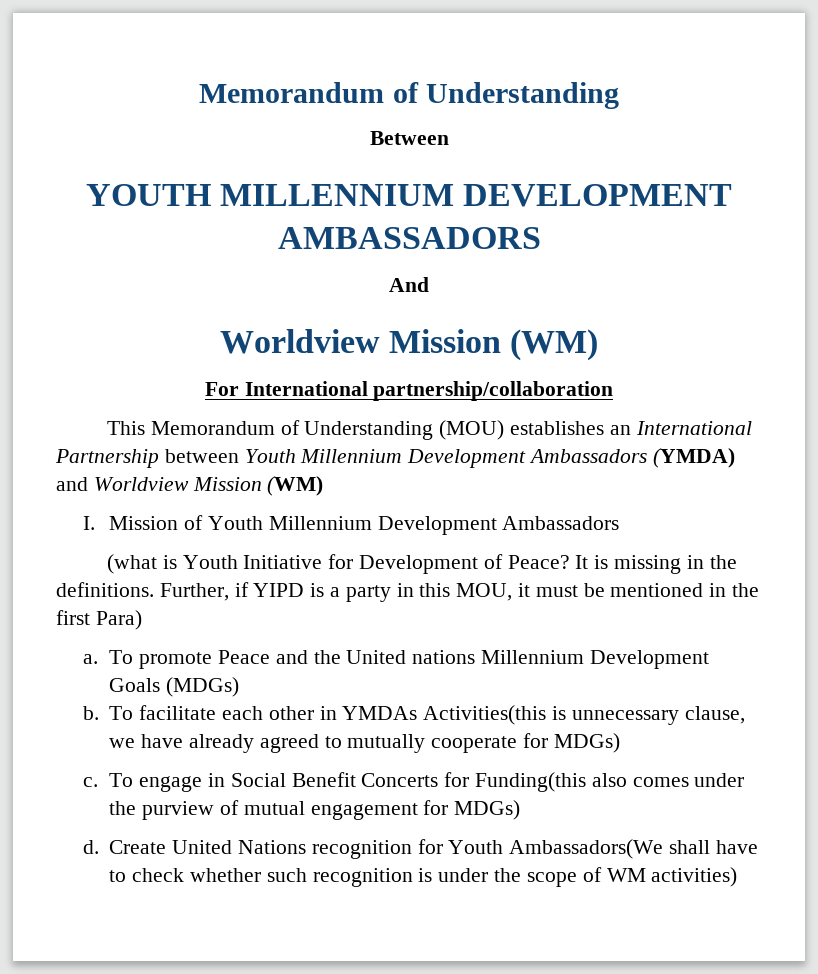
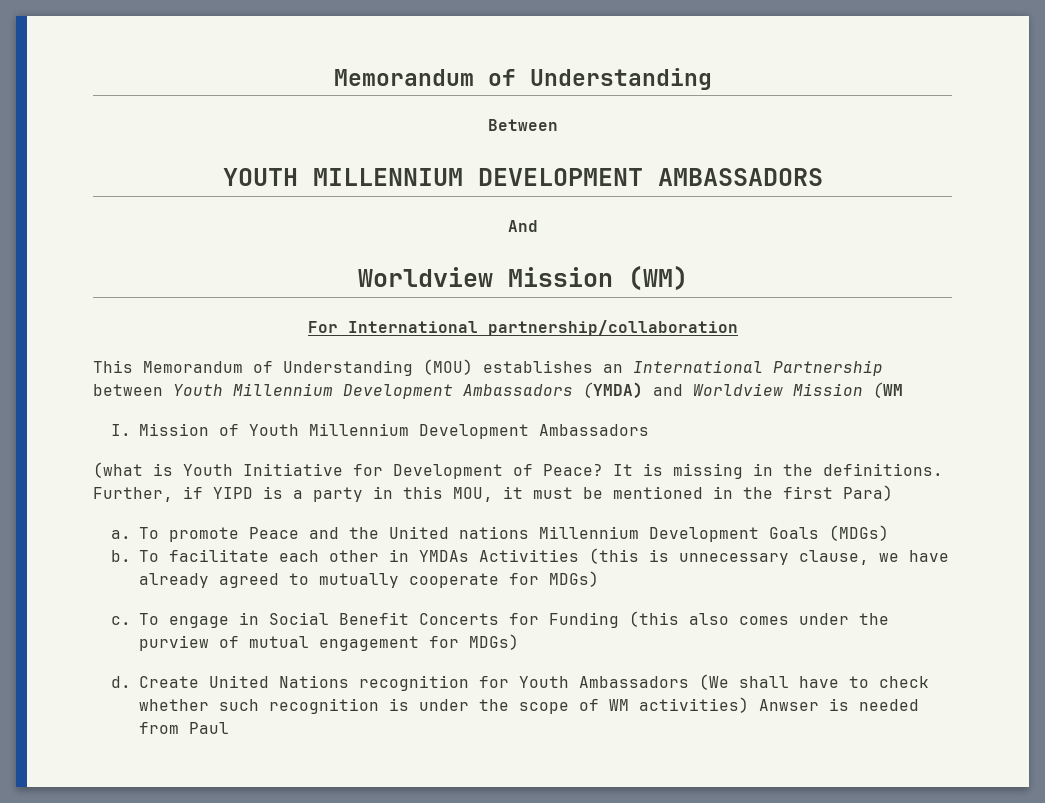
[267,476,324,496] (WM) -> [873,382,903,398] (WM
[423,705,547,725] Activities(this -> [479,548,640,564] Activities (this
[475,772,587,792] Funding(this -> [549,611,680,628] Funding (this
[509,839,664,859] Ambassadors(We -> [579,674,730,690] Ambassadors (We
(738, 877) none -> [759,698,920,711] [139,722,230,734] Anwser is needed from Paul

